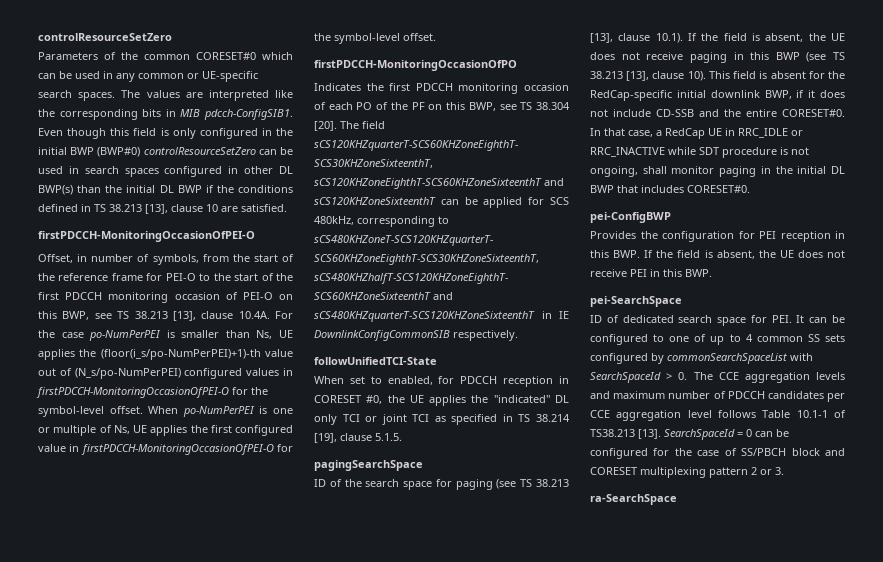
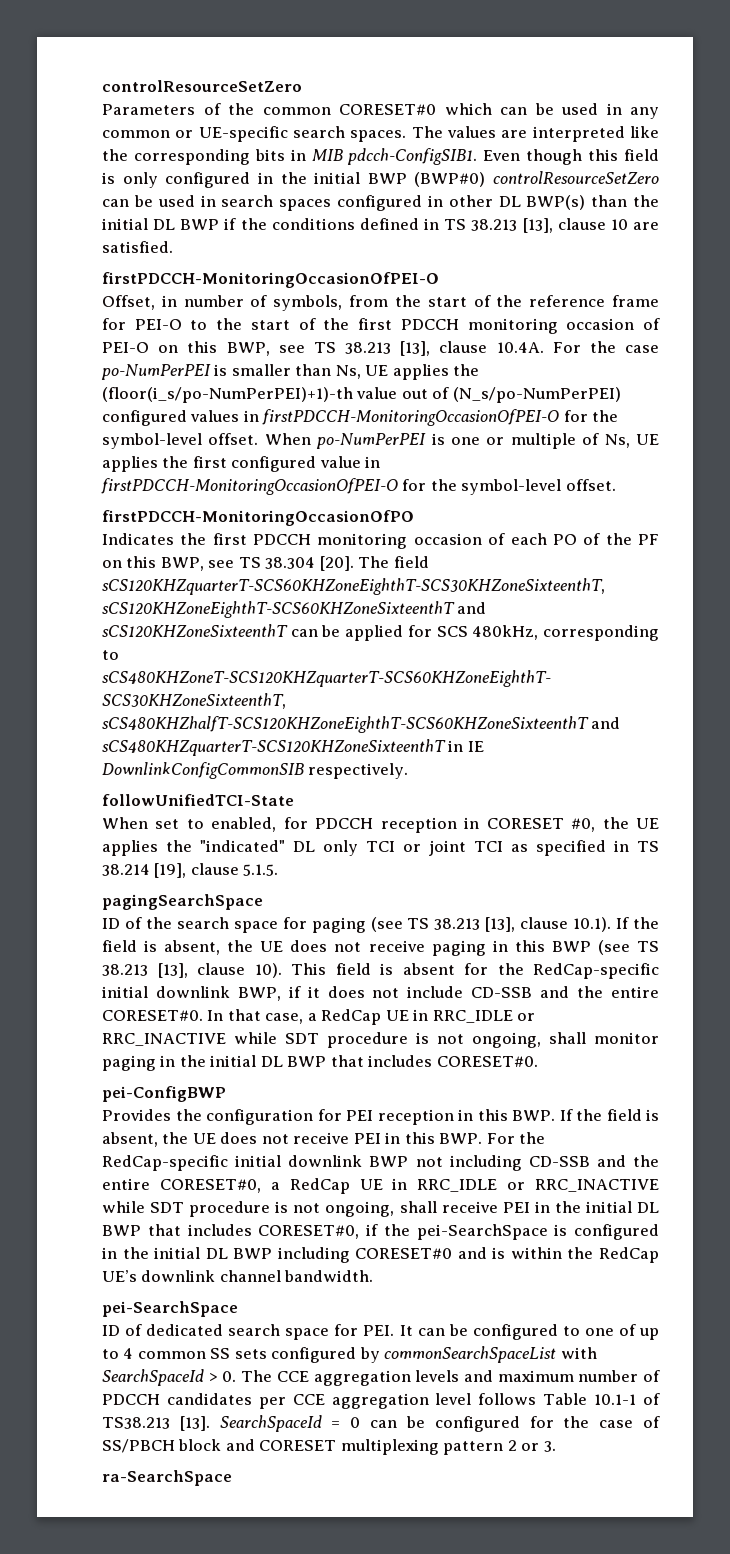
(712, 273) none -> [486,1132,545,1144] [102,1155,659,1171] [102,1178,659,1194] [102,1201,659,1217] [102,1224,659,1240] [102,1247,659,1263] [102,1270,374,1282] For the RedCap-specific initial downlink BWP not including CD-SSB and the entire CORESET#0, a RedCap UE in RRC_IDLE or RRC_INACTIVE while SDT procedure is not ongoing, shall receive PEI in the initial DL BWP that includes CORESET#0, if the pei-SearchSpace is configured in the initial DL BWP including CORESET#0 and is within the RedCap UE’s downlink channel bandwidth.

